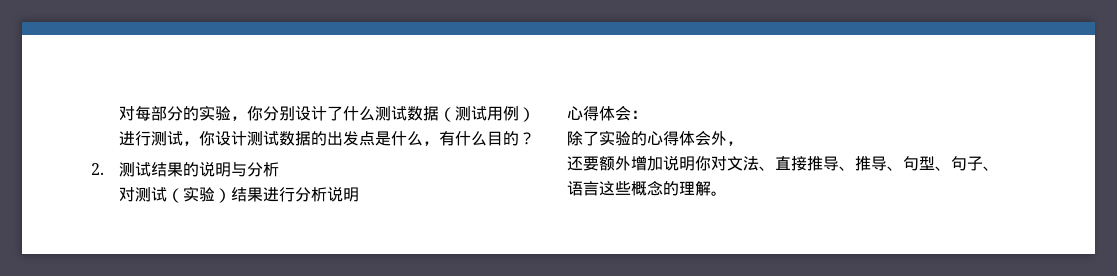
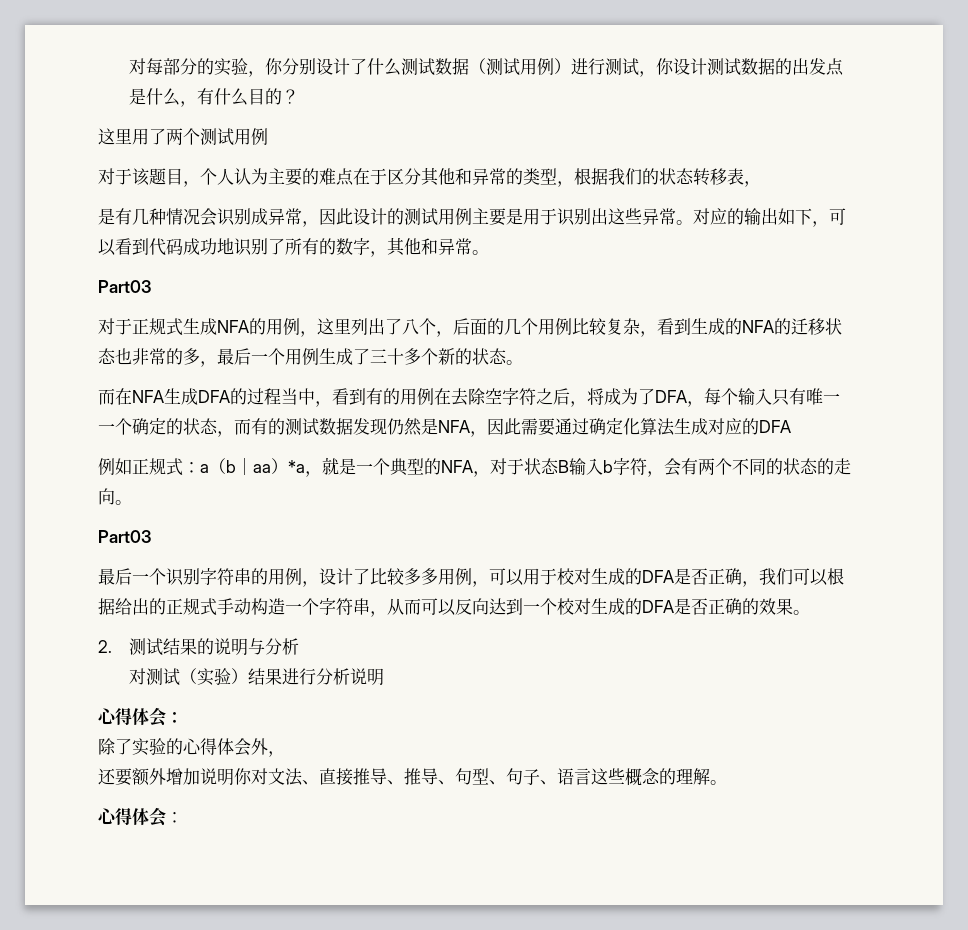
(535, 138) none -> [98,128,268,146] [98,167,761,187] [98,208,846,227] [98,237,489,257] [98,280,151,293] [98,318,842,337] [98,348,523,367] [98,388,840,407] [98,418,791,437] [98,457,851,477] [98,488,132,505] [98,530,151,543] [98,568,844,587] [98,598,810,617] // 这里用了两个测试用例 // 对于该题目，个人认为主要的难点在于区分其他和异常的类型，根据我们的状态转移表， // 是有几种情况会识别成异常，因此设计的测试用例主要是用于识别出这些异常。对应的输出如下，可以看到代码成功地识别了所有的数字，其他和异常。 // Part03 // 对于正规式生成NFA的用例，这里列出了八个，后面的几个用例比较复杂，看到生成的NFA的迁移状态也非常的多，最后一个用例生成了三十多个新的状态。 // 而在NFA生成DFA的过程当中，看到有的用例在去除空字符之后，将成为了DFA，每个输入只有唯一一个确定的状态，而有的测试数据发现仍然是NFA，因此需要通过确定化算法生成对应的DFA // 例如正规式：a（b｜aa）*a，就是一个典型的NFA，对于状态B输入b字符，会有两个不同的状态的走向。 // Part03 // 最后一个识别字符串的用例，设计了比较多多用例，可以用于校对生成的DFA是否正确，我们可以根据给出的正规式手动构造一个字符串，从而可以反向达到一个校对生成的DFA是否正确的效果。
(727, 193) none -> [98,807,183,827] // 心得体会：

